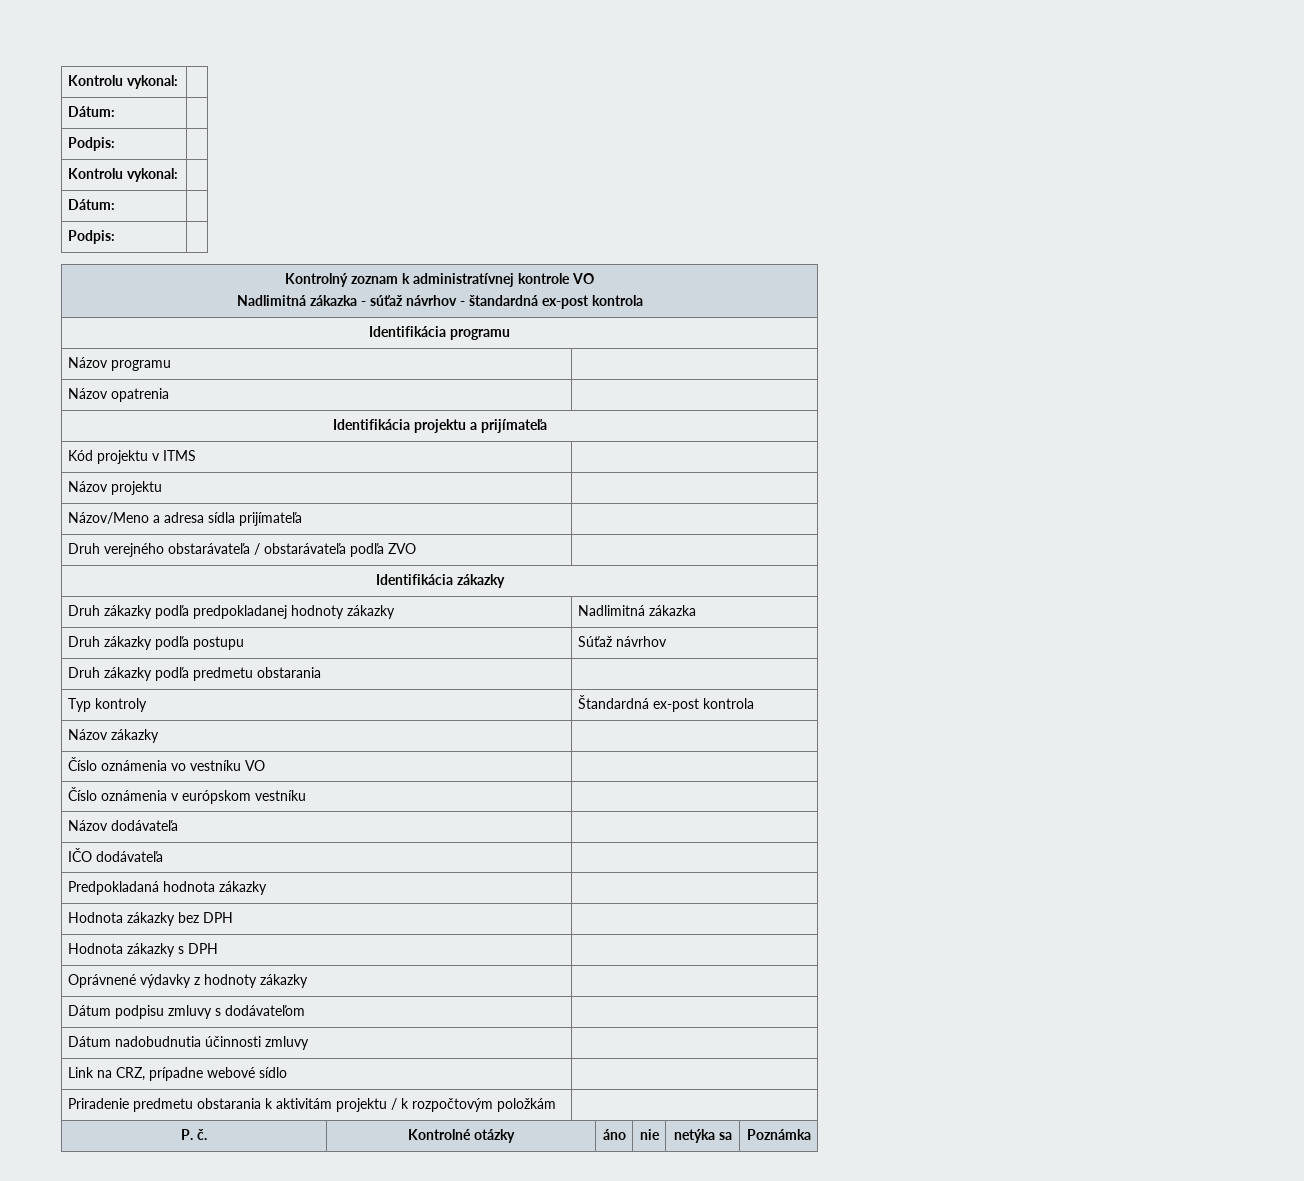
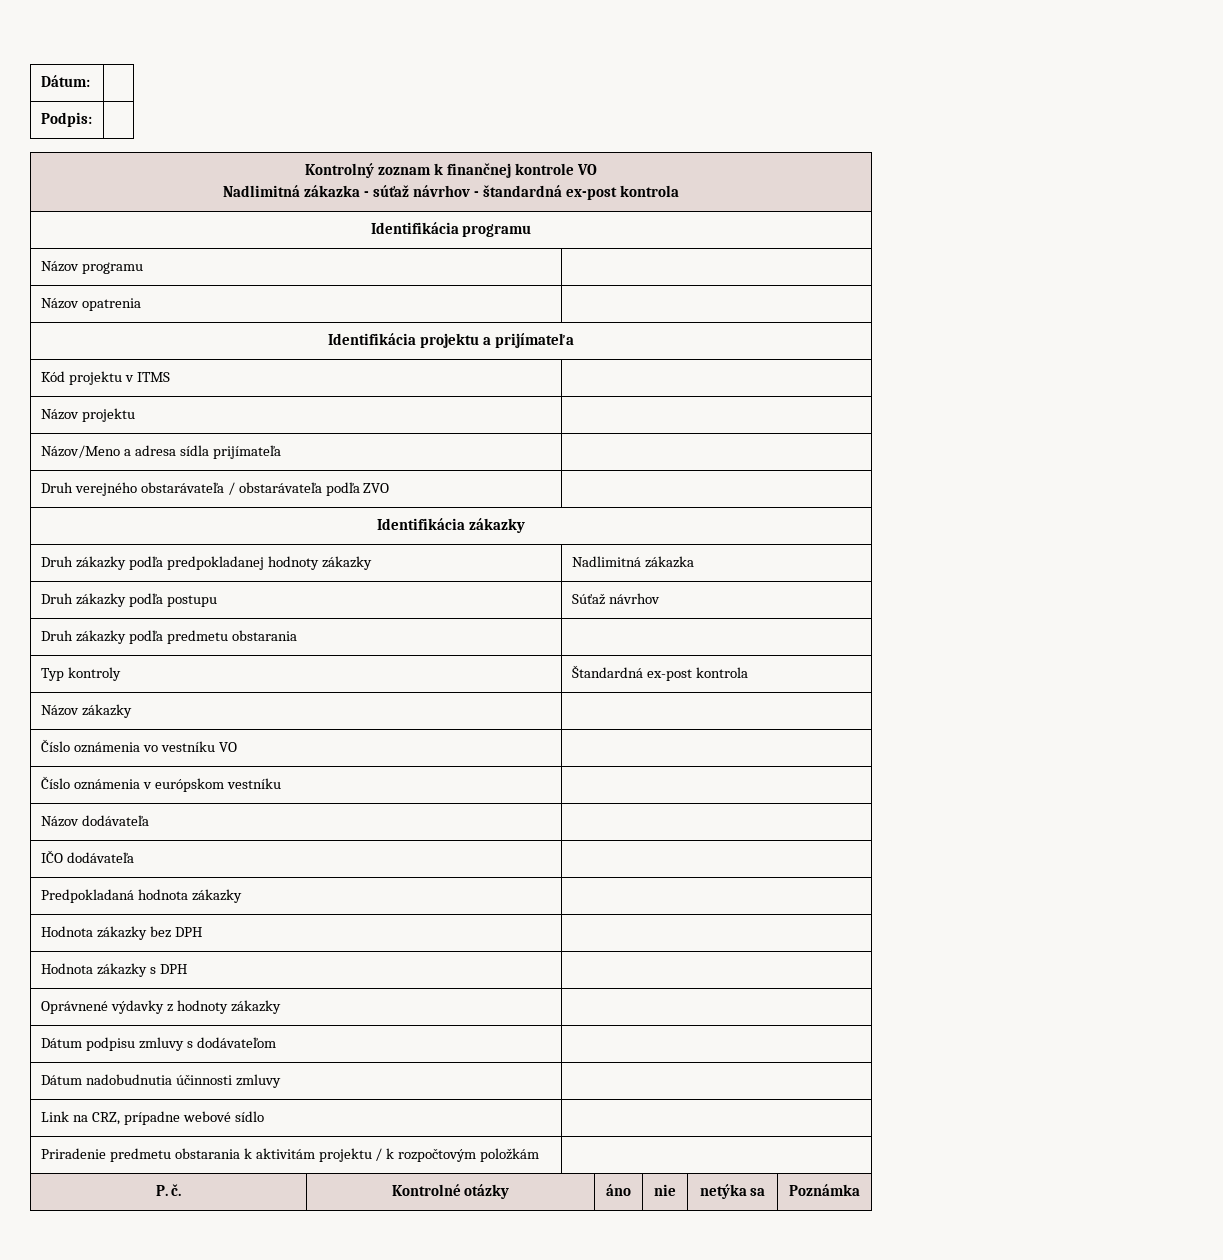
[67,75,178,89] [67,106,115,117] [67,137,115,151] [67,168,178,182] Kontrolu vykonal: | // Dátum: | // Podpis: | // Kontrolu vykonal: | // -> (40, 81) none
[413,273,514,287] administratívnej -> [446,163,511,178] finančnej

